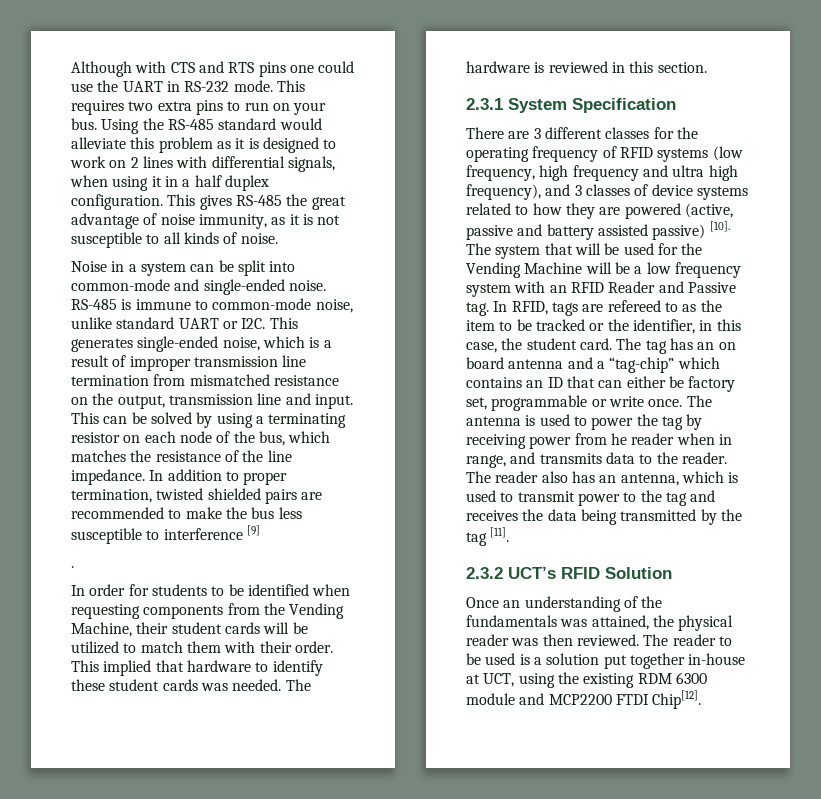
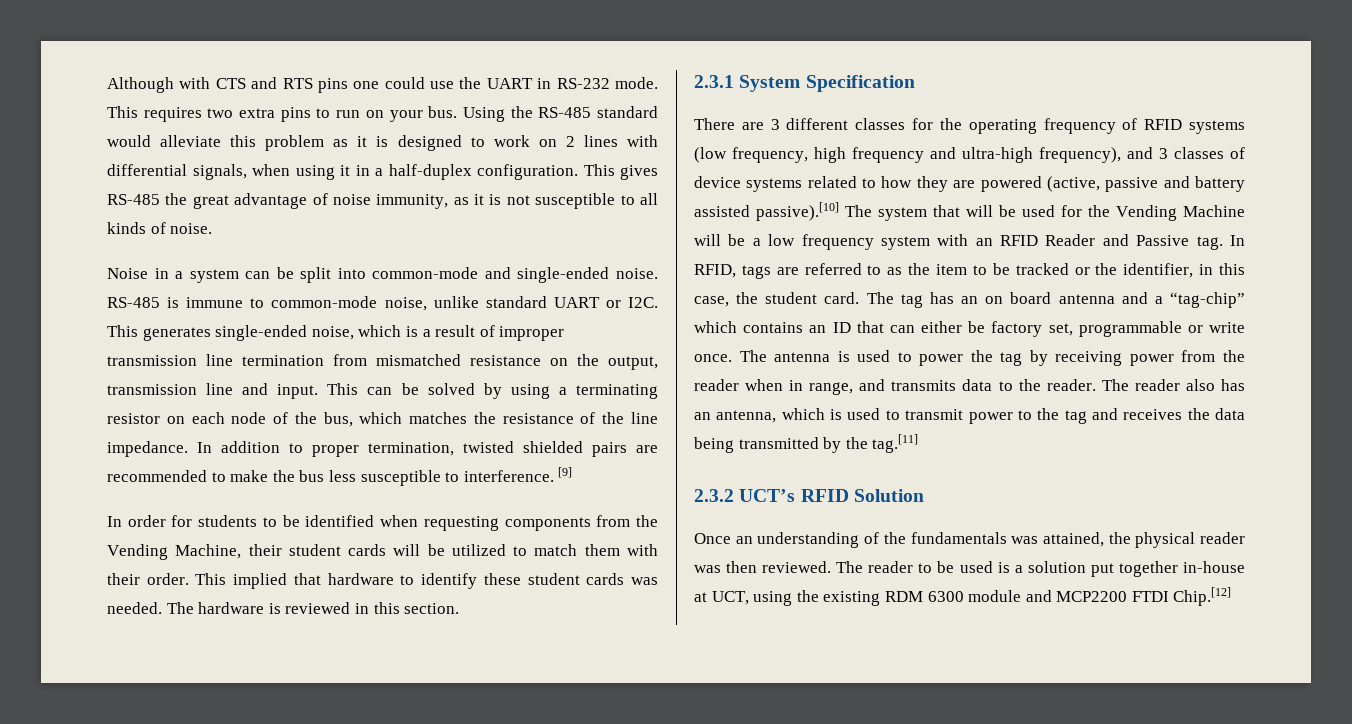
[194,175,269,191] half duplex -> [388,164,472,180] half-duplex
[163,528,243,540] interference -> [463,470,554,482] interference.
[71,566,74,568] // . -> (573, 472) none
[672,165,738,181] ultra high -> [962,147,1033,163] ultra-high
[652,221,730,240] passive) [10]. -> [756,202,839,221] passive).[10]
[607,300,661,312] refereed -> [804,263,862,275] referred
[610,433,627,445] he -> [1223,350,1245,362] the
[466,527,510,546] tag [11]. -> [872,434,919,453] tag.[11]
[652,690,702,709] Chip[12]. -> [1173,587,1232,606] Chip.[12]

